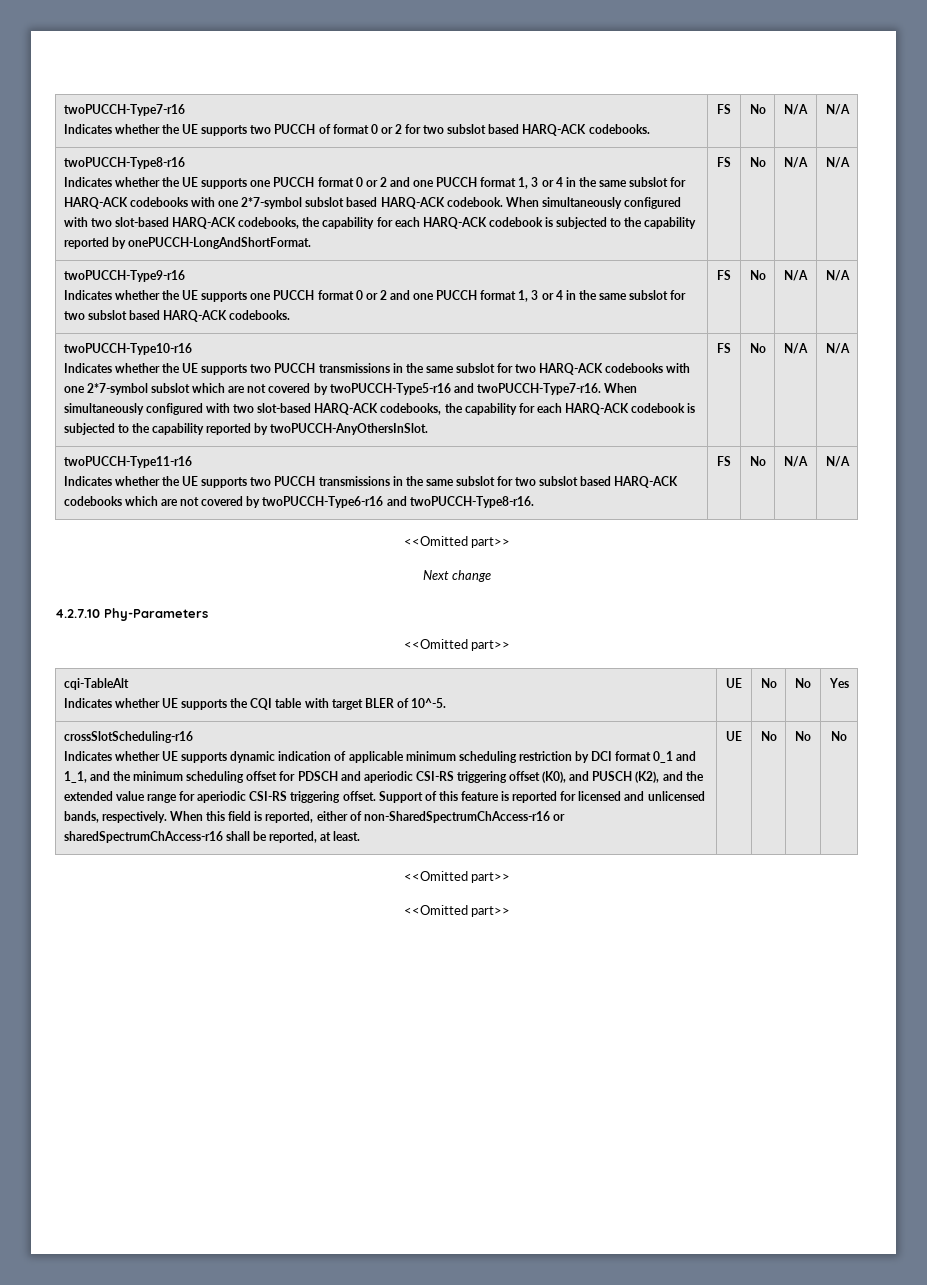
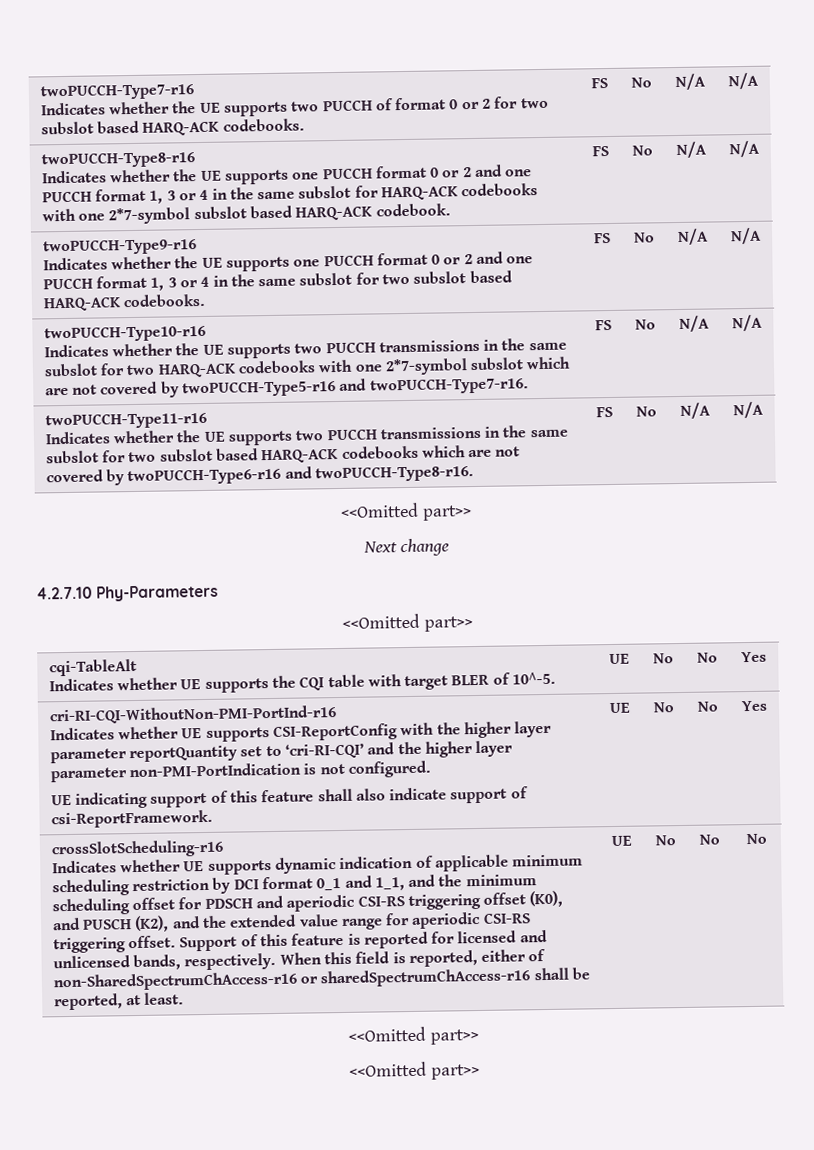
[505,197,681,209] [63,217,697,229] [63,237,311,249] When simultaneously configured with two slot-based HARQ-ACK codebooks, the capability for each HARQ-ACK codebook is subjected to the capability reported by onePUCCH-LongAndShortFormat. -> (451, 210) none
[603,383,637,393] [63,403,696,415] [63,423,429,435] When simultaneously configured with two slot-based HARQ-ACK codebooks, the capability for each HARQ-ACK codebook is subjected to the capability reported by twoPUCCH-AnyOthersInSlot. -> (529, 386) none
(849, 683) none -> [48,705,337,725] [49,720,553,742] [49,740,514,764] [49,760,431,783] [50,786,529,809] [50,809,213,829] [608,702,631,714] [652,702,675,713] [696,701,719,712] [741,700,768,712] // cri-RI-CQI-WithoutNon-PMI-PortInd-r16 // Indicates whether UE supports CSI-ReportConfig with the higher layer parameter reportQuantity set to ‘cri-RI-CQI’ and the higher layer parameter non-PMI-PortIndication is not configured. // UE indicating support of this feature shall also indicate support of csi-ReportFramework. | UE | No | No | Yes

